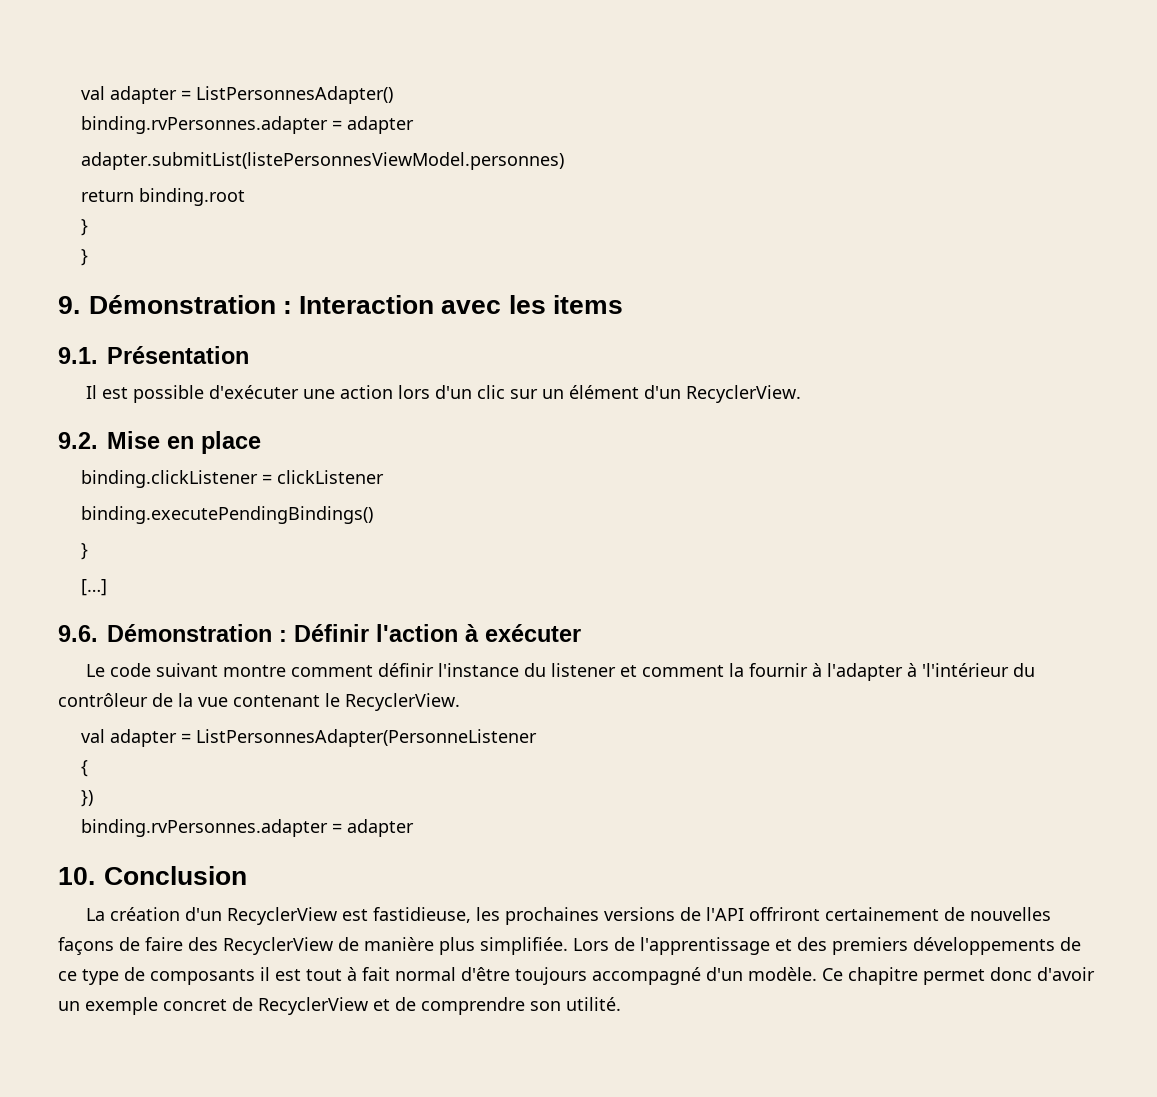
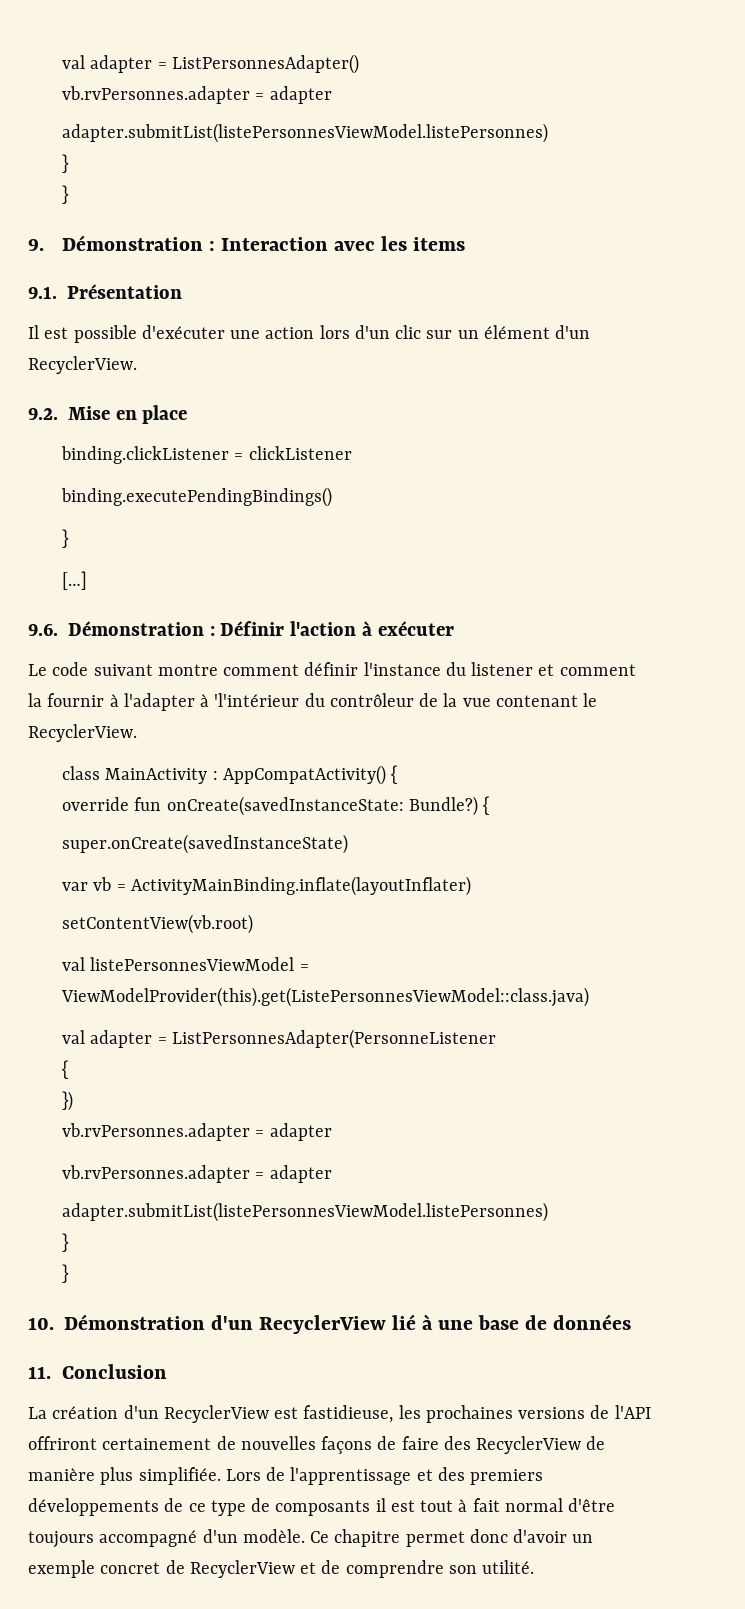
[81,116,415,134] [81,152,565,170] [81,188,246,206] binding.rvPersonnes.adapter = adapter // adapter.submitList(listePersonnesViewModel.personnes) // return binding.root -> [62,86,332,104] [62,123,549,143] vb.rvPersonnes.adapter = adapter // adapter.submitList(listePersonnesViewModel.listePersonnes)
(460, 702) none -> [62,765,399,785] [62,796,491,816] [62,834,349,854] [62,876,471,896] [62,914,254,934] [62,957,309,971] [61,987,590,1007] // class MainActivity : AppCompatActivity() { // override fun onCreate(savedInstanceState: Bundle?) { // super.onCreate(savedInstanceState) // var vb = ActivityMainBinding.inflate(layoutInflater) // setContentView(vb.root) // val listePersonnesViewModel = ViewModelProvider(this).get(ListePersonnesViewModel::class.java)
[81,819,415,837] [58,867,95,885] binding.rvPersonnes.adapter = adapter // 10. -> [62,1123,332,1141] [62,1165,332,1183] [62,1202,549,1222] [62,1233,70,1252] [62,1264,70,1283] [28,1314,632,1334] [28,1366,51,1379] vb.rvPersonnes.adapter = adapter // vb.rvPersonnes.adapter = adapter // adapter.submitList(listePersonnesViewModel.listePersonnes) // } // } // 10. Démonstration d'un RecyclerView lié à une base de données // 11.

